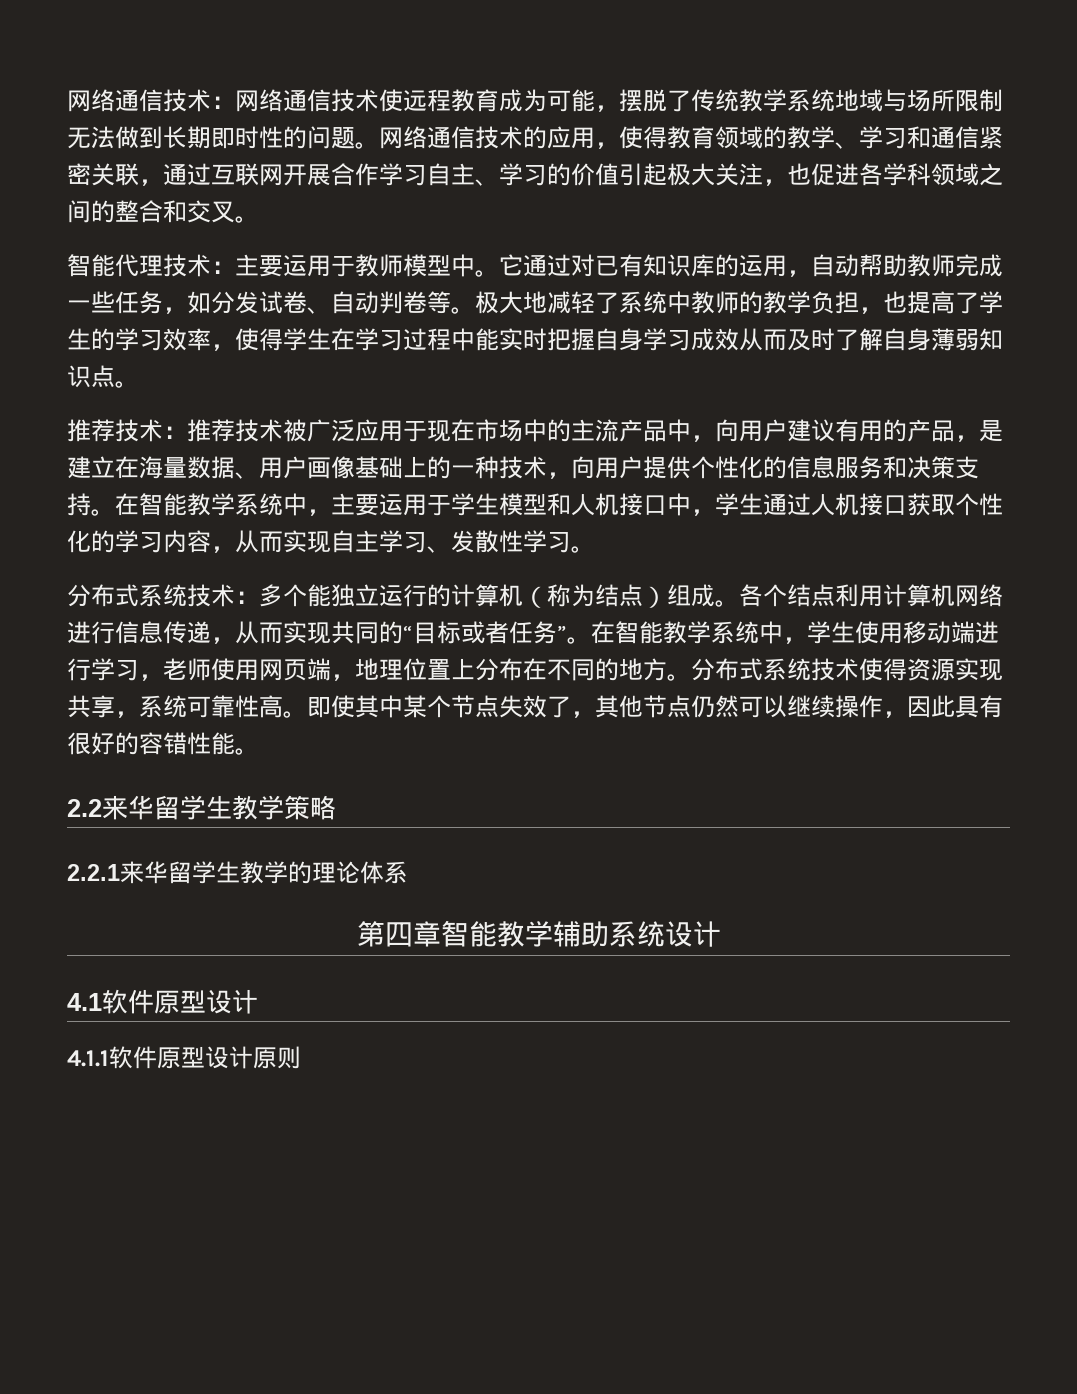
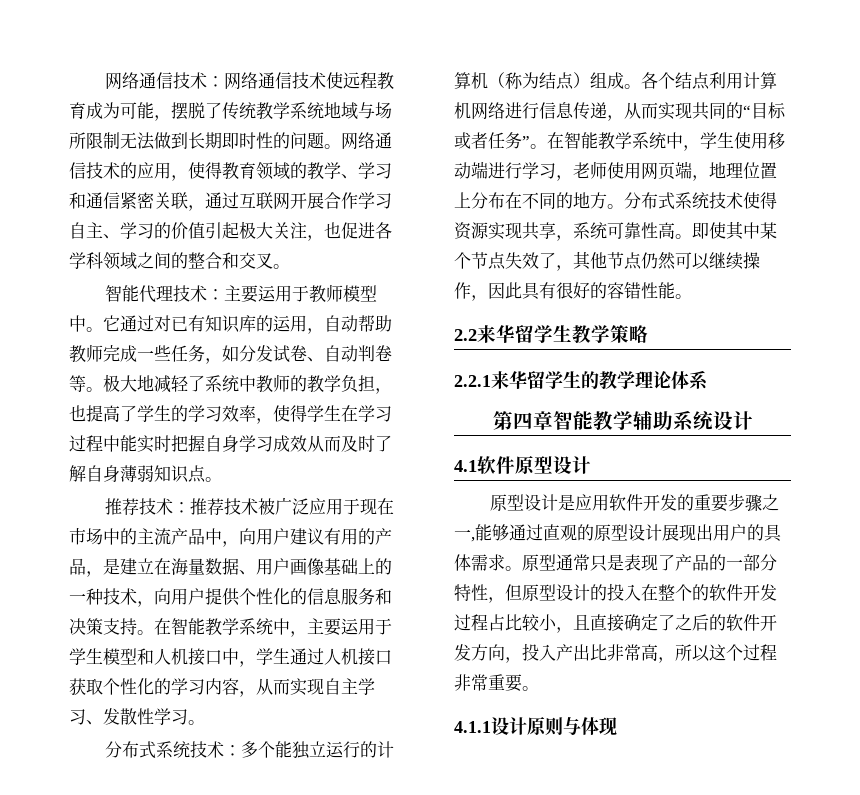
[240,861,312,884] 教学的 -> [581,371,635,389] 的教学
[67,1046,301,1069] 4.1.1软件原型设计原则 -> [489,493,779,512] [454,524,782,542] [454,554,777,572] [454,583,777,603] [454,614,777,633] [454,643,777,663] [454,674,539,692] [454,717,617,736] 原型设计是应用软件开发的重要步骤之一,能够通过直观的原型设计展现出用户的具体需求。原型通常只是表现了产品的一部分特性，但原型设计的投入在整个的软件开发过程占比较小，且直接确定了之后的软件开发方向，投入产出比非常高，所以这个过程非常重要。 // 4.1.1设计原则与体现

